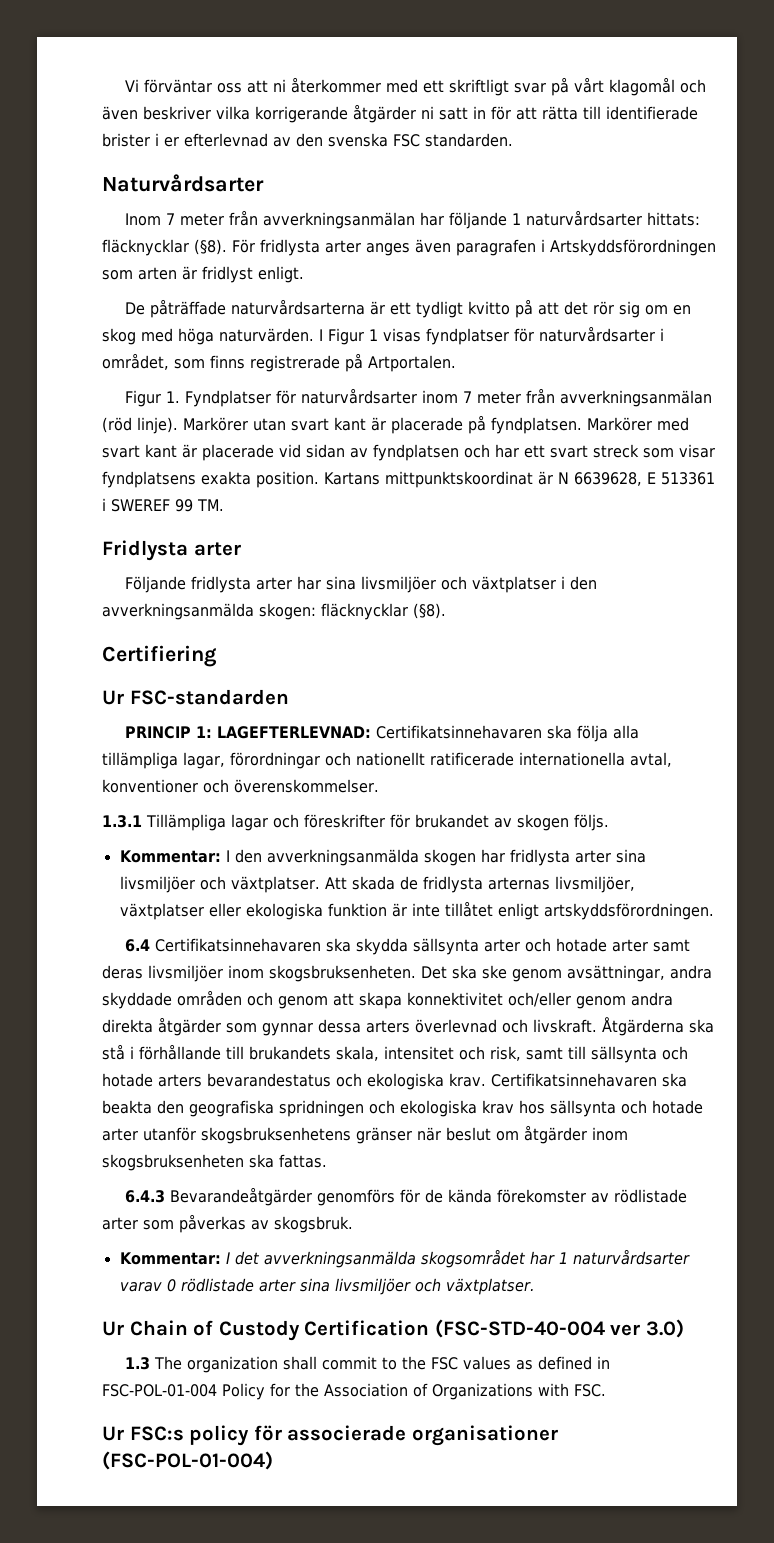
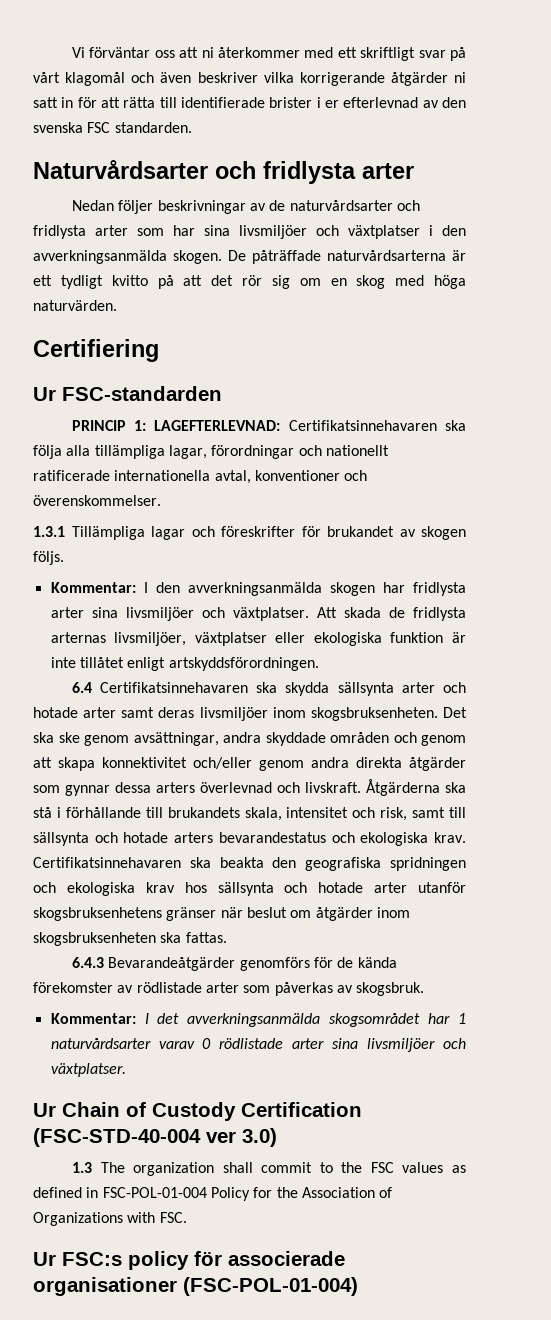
[124,210,700,229] [102,239,716,256] [102,266,304,283] // Inom 7 meter från avverkningsanmälan har följande 1 naturvårdsarter hittats: fläcknycklar (§8). För fridlysta arter anges även paragrafen i Artskyddsförordningen som arten är fridlyst enligt. // -> [215,161,414,184] [71,200,420,214] [33,225,466,239] [33,250,222,264] och fridlysta arter // Nedan följer beskrivningar av de naturvårdsarter och fridlysta arter som har sina livsmiljöer och växtplatser i den avverkningsanmälda skogen.
[319,326,664,345] [102,353,456,372] [124,388,712,407] [102,415,689,434] [102,444,715,461] [102,471,715,488] [102,498,224,512] [102,540,241,561] [124,576,597,593] [102,603,446,620] I Figur 1 visas fyndplatser för naturvårdsarter i området, som finns registrerade på Artportalen. // Figur 1. Fyndplatser för naturvårdsarter inom 7 meter från avverkningsanmälan (röd linje). Markörer utan svart kant är placerade på fyndplatsen. Markörer med svart kant är placerade vid sidan av fyndplatsen och har ett svart streck som visar fyndplatsens exakta position. Kartans mittpunktskoordinat är N 6639628, E 513361 i SWEREF 99 TM. // Fridlysta arter // Följande fridlysta arter har sina livsmiljöer och växtplatser i den avverkningsanmälda skogen: fläcknycklar (§8). -> (117, 305) none

